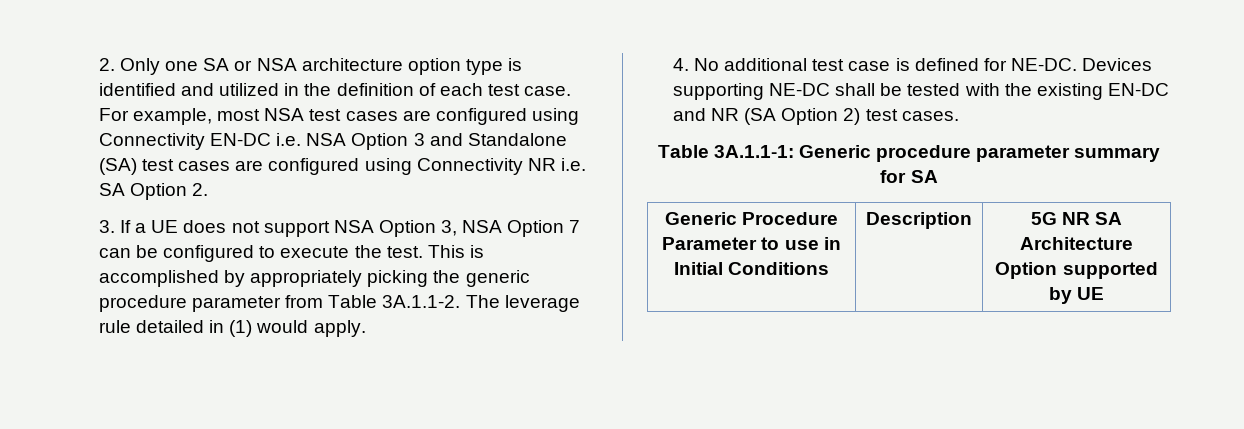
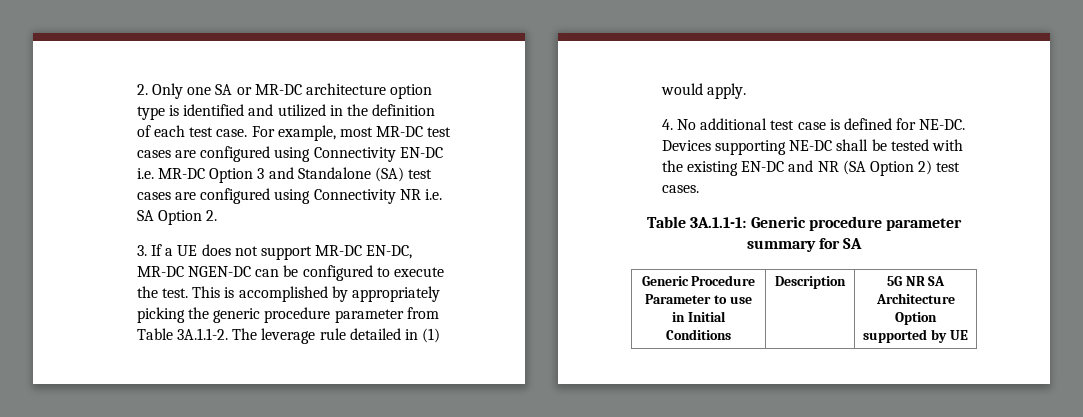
[256,58,297,71] NSA -> [254,84,302,95] MR-DC
[264,108,305,121] NSA -> [376,126,424,137] MR-DC
[306,133,347,146] NSA -> [158,168,206,179] MR-DC
[333,220,581,237] NSA Option 3, NSA Option 7 -> [315,245,413,259] [136,266,252,277] MR-DC EN-DC, MR-DC NGEN-DC

